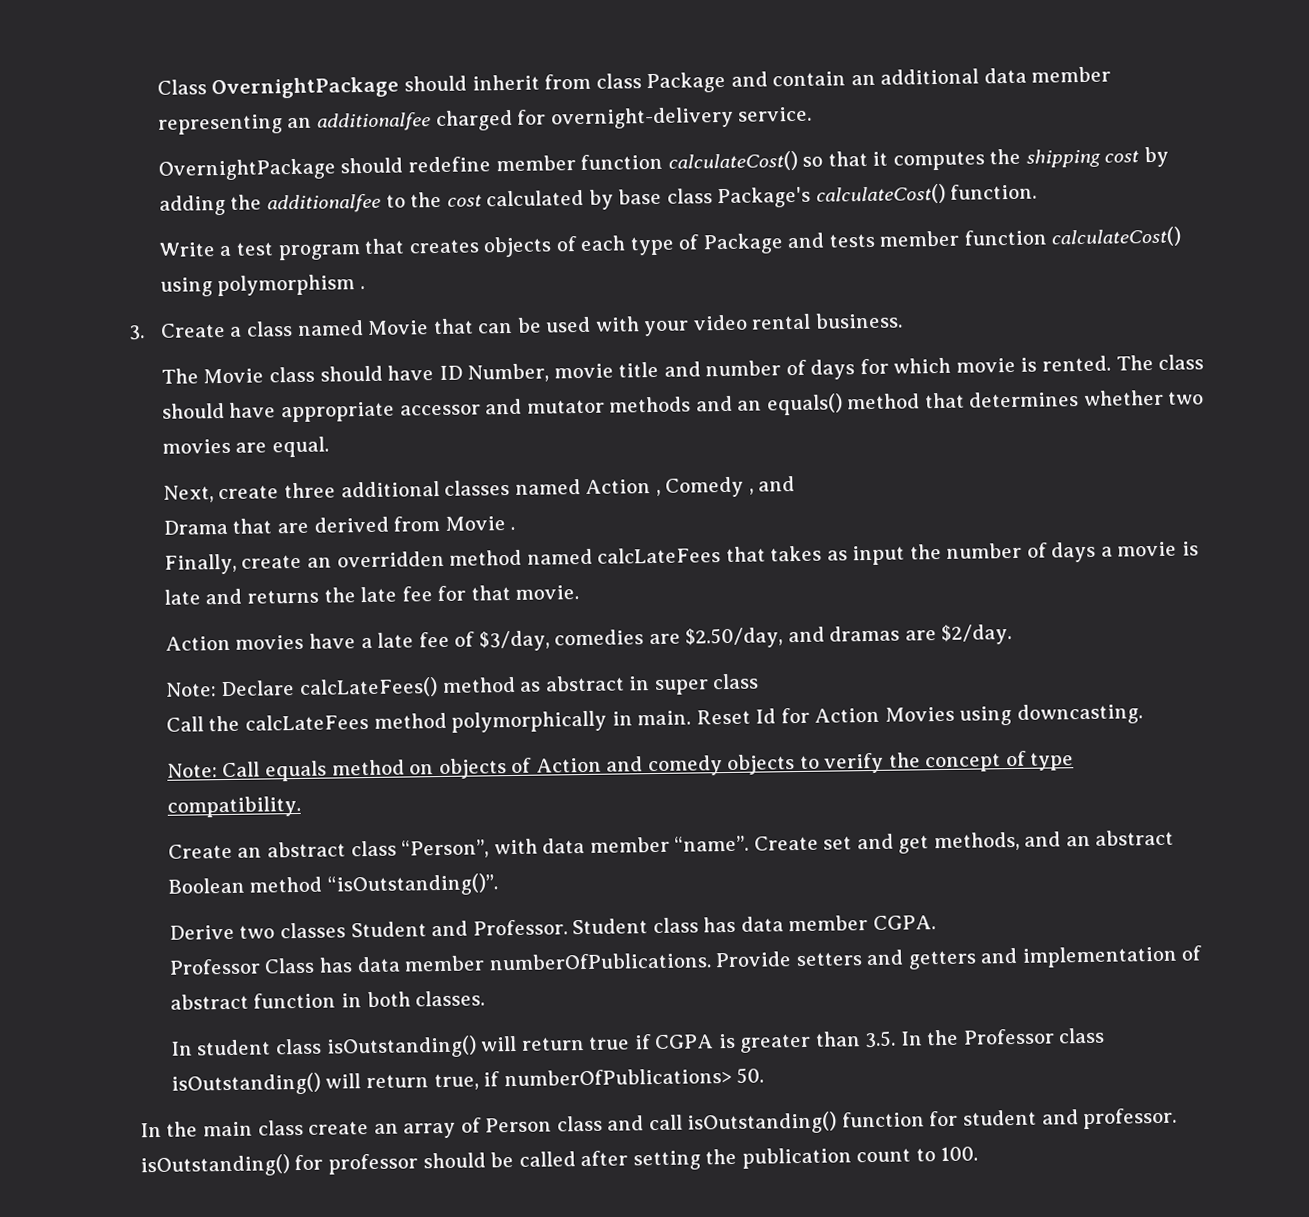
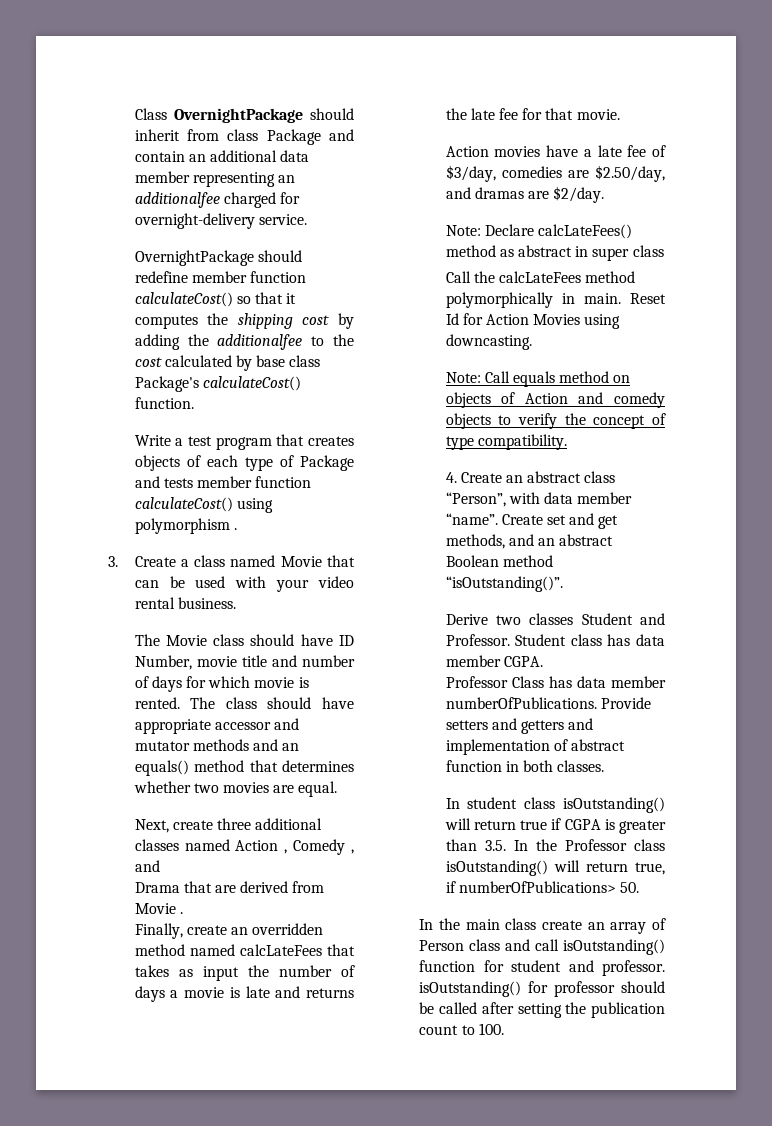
(301, 806) none -> [445,472,457,483] 4.

